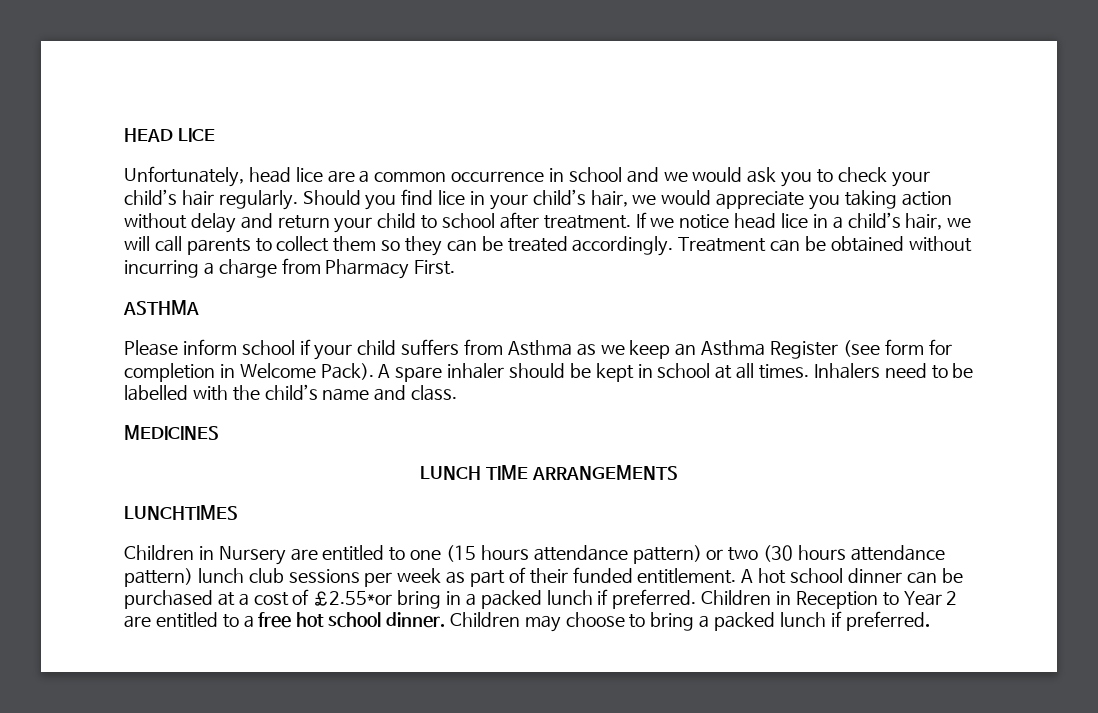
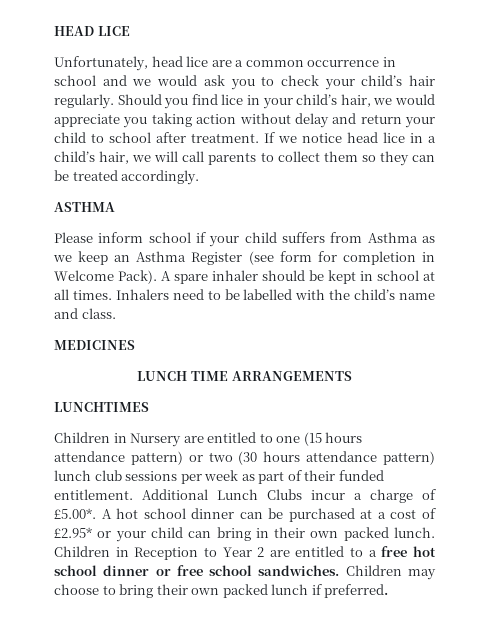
[678,236,972,252] [124,258,456,279] Treatment can be obtained without incurring a charge from Pharmacy First. -> (200, 177) none
(737, 576) none -> [142,489,436,503] [54,508,96,519] Additional Lunch Clubs incur a charge of £5.00*.
[313,589,697,609] £2.55*or bring in a packed lunch if preferred. -> [54,527,436,542] £2.95* or your child can bring in their own packed lunch.
[386,612,446,628] dinner. -> [103,565,340,576] dinner or free school sandwiches.
[699,615,710,628] a -> [156,584,220,595] their own

